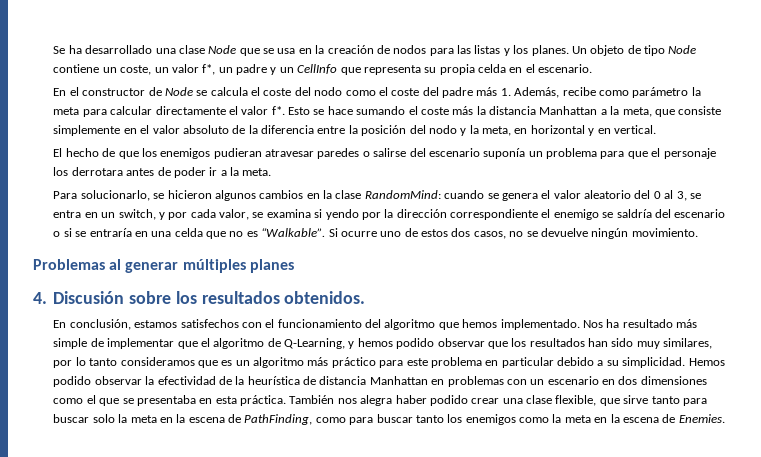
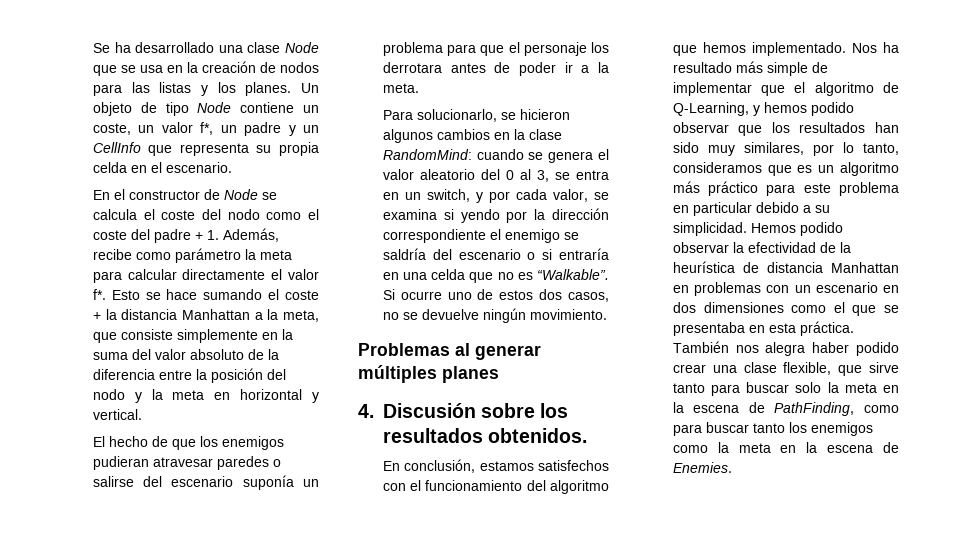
[476,87,498,96] más -> [194,232,203,240] +
[452,106,474,115] más -> [92,312,101,320] +
[140,125,150,134] el -> [281,329,293,340] [92,349,151,360] la suma del
[482,126,512,136] meta, -> [172,390,205,400] meta
[597,128,611,134] en -> (319, 397) none
[75,231,87,237] se -> (553, 254) none
[89,358,118,366] tanto -> [863,143,899,155] tanto,

